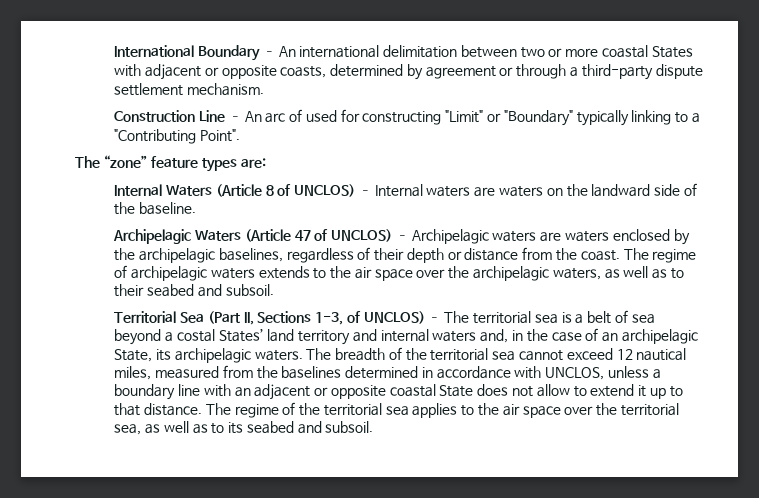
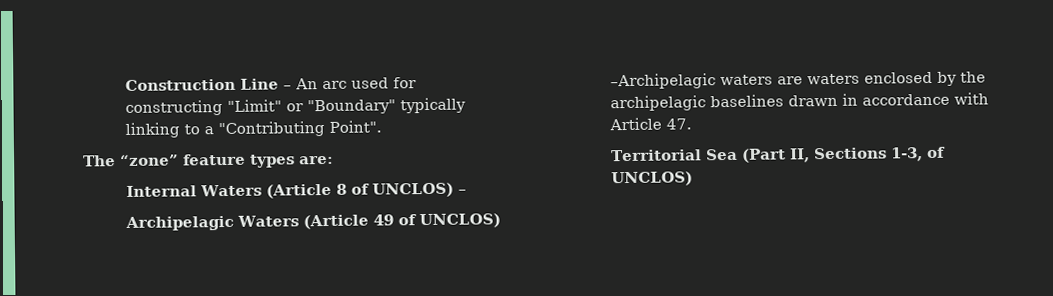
[114,45,693,61] [114,64,703,80] [114,83,265,96] International Boundary – An international delimitation between two or more coastal States with adjacent or opposite coasts, determined by agreement or through a third-party dispute settlement mechanism. // -> (124, 84) none
[289,109,303,122] of -> (347, 85) none
[374,183,697,197] [114,202,197,215] Internal waters are waters on the landward side of the baseline. -> (467, 191) none
[294,229,489,244] 47 of UNCLOS) – Archipelagic -> [372,213,501,229] [609,73,716,90] 49 of UNCLOS) –Archipelagic
[218,247,697,263] [114,265,684,281] [114,284,274,297] baselines, regardless of their depth or distance from the coast. The regime of archipelagic waters extends to the air space over the archipelagic waters, as well as to their seabed and subsoil. -> [709,92,989,108] [608,117,692,131] baselines drawn in accordance with Article 47.
[428,310,655,324] [114,328,698,345] [114,347,687,363] [114,365,661,380] [114,384,683,400] [114,402,679,418] [114,421,374,435] – The territorial sea is a belt of sea beyond a costal States’ land territory and internal waters and, in the case of an archipelagic State, its archipelagic waters. The breadth of the territorial sea cannot exceed 12 nautical miles, measured from the baselines determined in accordance with UNCLOS, unless a boundary line with an adjacent or opposite coastal State does not allow to extend it up to that distance. The regime of the territorial sea applies to the air space over the territorial sea, as well as to its seabed and subsoil. -> (693, 179) none

